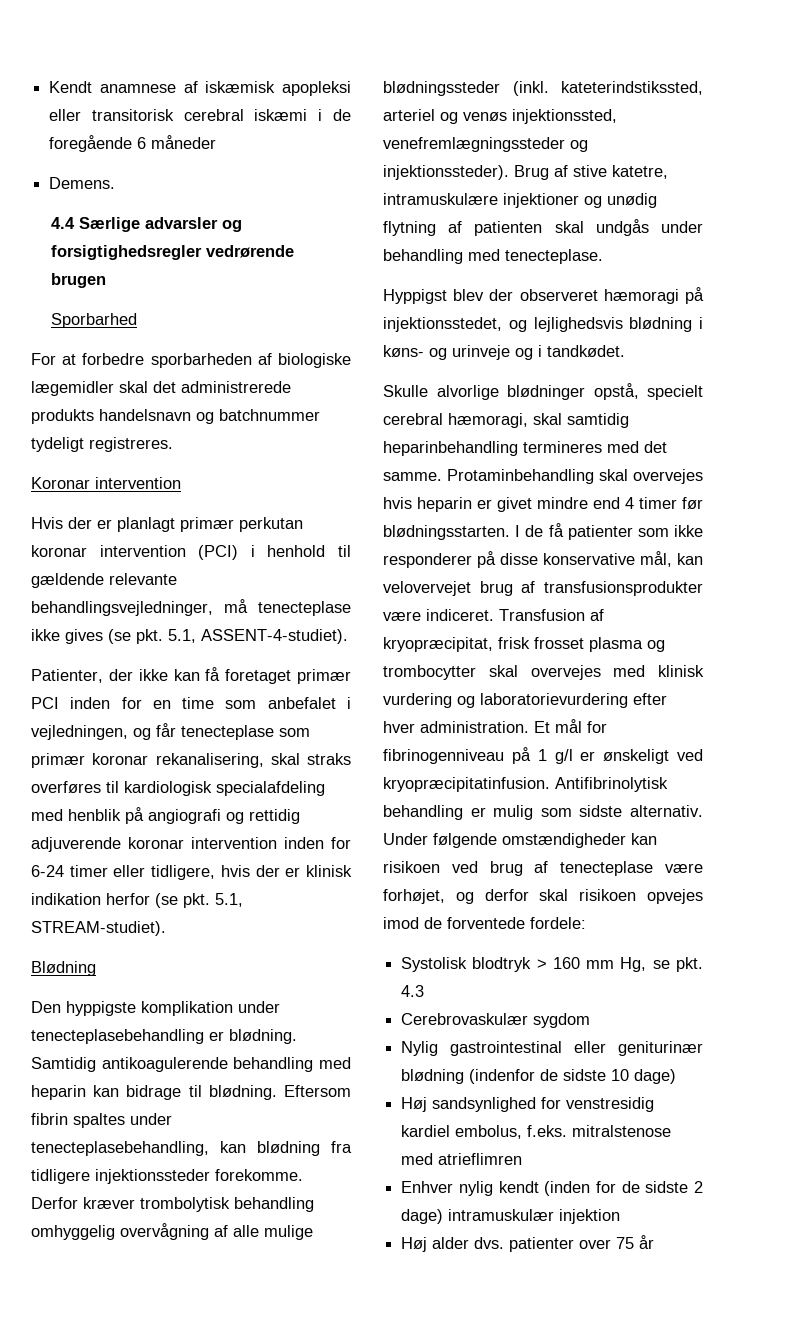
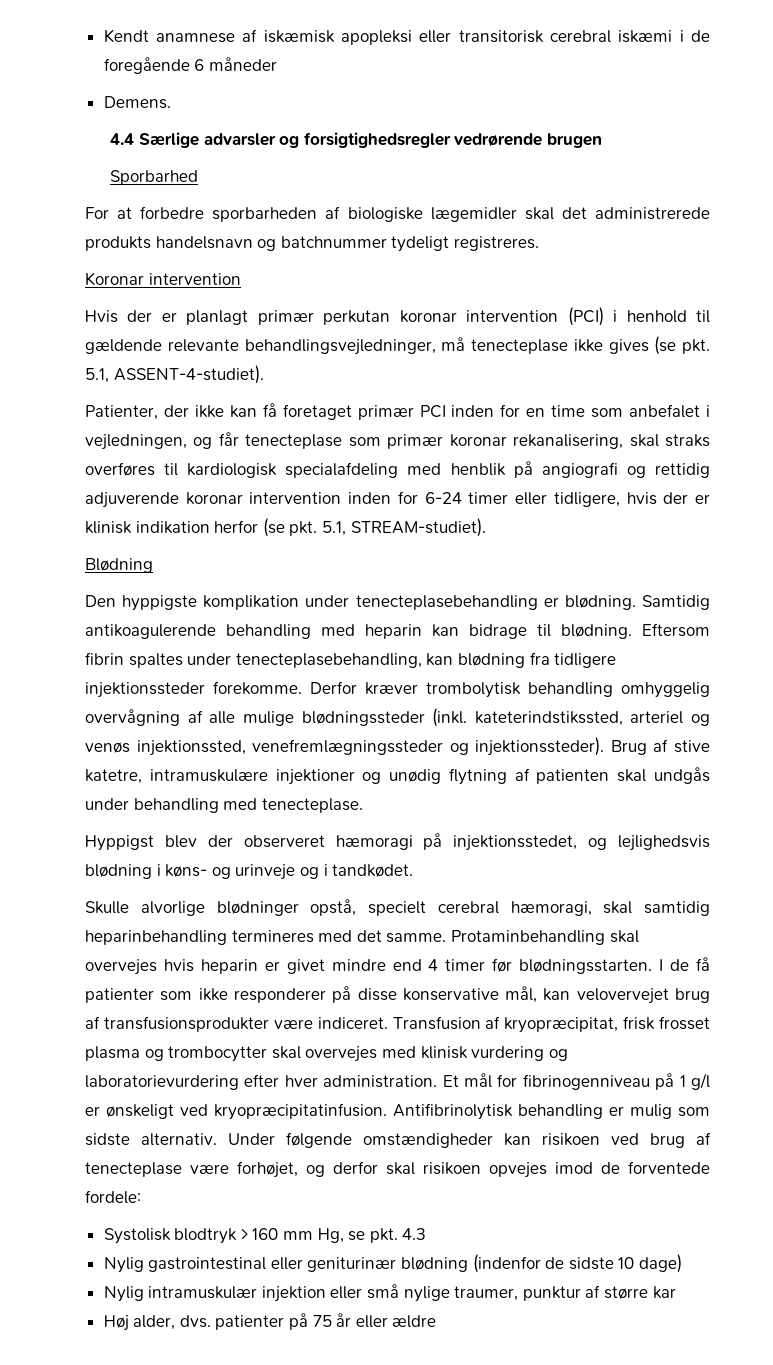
[401,1013,591,1028] // Cerebrovaskulær sygdom -> (427, 1234) none
[401,1097,655,1112] [401,1125,672,1139] [401,1153,523,1165] [401,1181,703,1196] [401,1209,621,1224] [401,1237,470,1252] Høj sandsynlighed for venstresidig kardiel embolus, f.eks. mitralstenose med atrieflimren // Enhver nylig kendt (inden for de sidste 2 dage) intramuskulær injektion // Høj alder -> [103,1284,676,1302] [103,1315,176,1331] Nylig intramuskulær injektion eller små nylige traumer, punktur af større kar // Høj alder,
[579,1239,612,1249] over -> [289,1313,309,1330] på
(655, 1242) none -> [355,1315,437,1328] eller ældre

